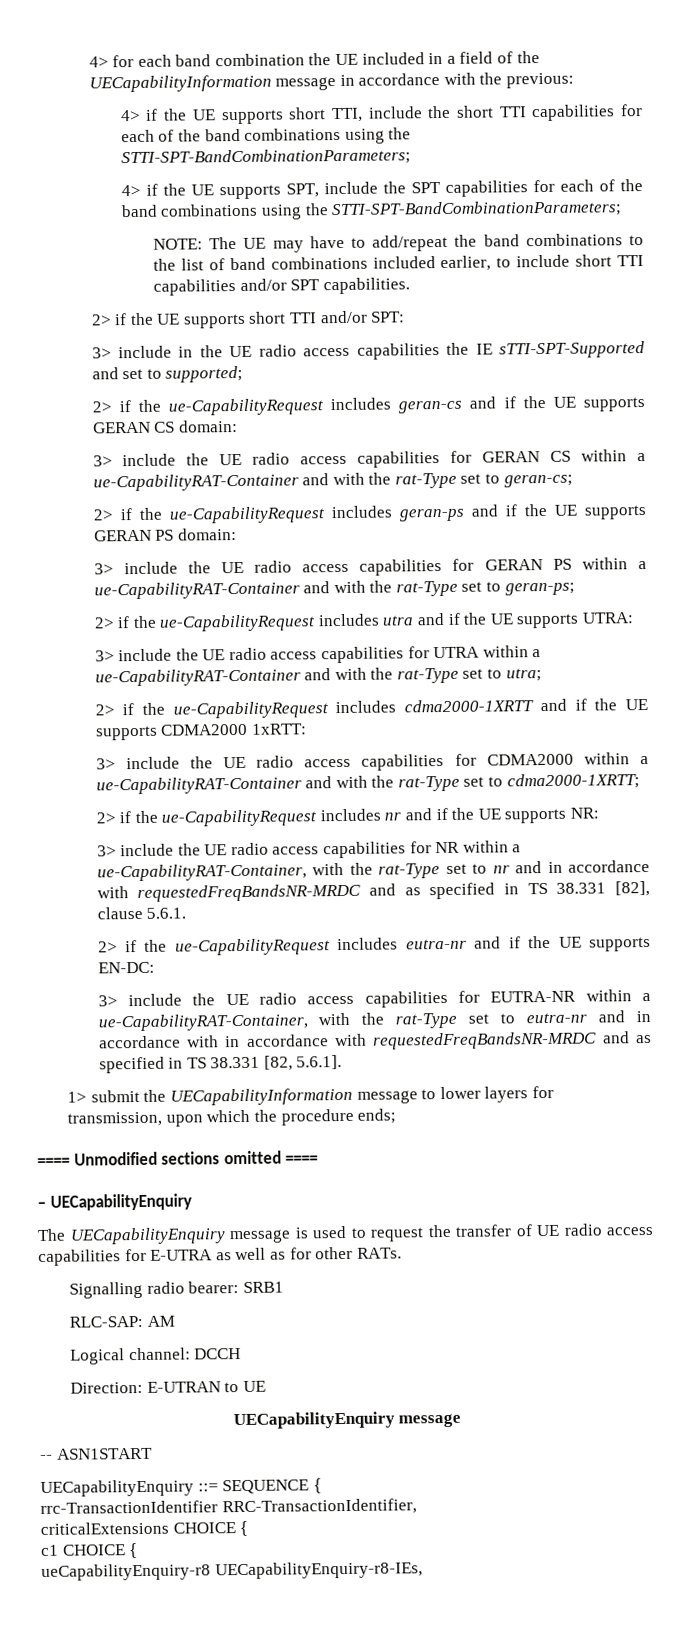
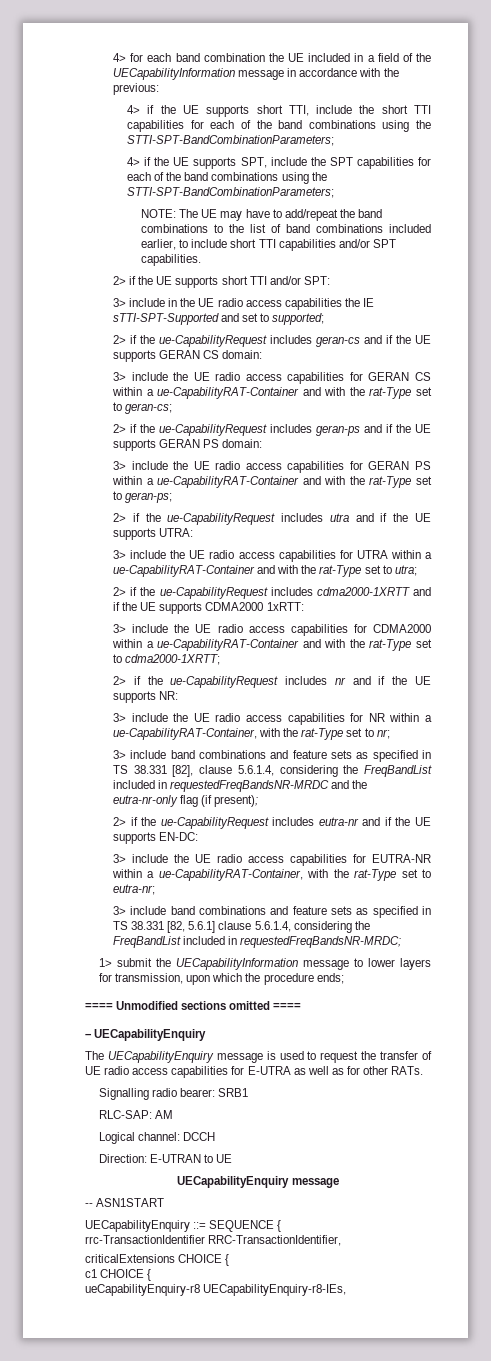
[492,859,650,874] [96,883,396,902] nr and in accordance with requestedFreqBandsNR-MRDC and -> [376,729,390,739] [113,750,353,759] nr; // 3> include band combinations and feature sets
[146,907,187,919] 5.6.1. -> [237,765,432,777] [113,780,368,792] [113,795,259,807] 5.6.1.4, considering the FreqBandList included in requestedFreqBandsNR-MRDC and the eutra-nr-only flag (if present);
[526,1010,651,1024] [98,1031,630,1050] eutra-nr and in accordance with in accordance with requestedFreqBandsNR-MRDC and -> [113,884,156,895] [113,906,353,915] eutra-nr; // 3> include band combinations and feature sets
[296,1055,343,1070] 5.6.1]. -> [188,921,370,933] [113,936,402,948] 5.6.1] clause 5.6.1.4, considering the FreqBandList included in requestedFreqBandsNR-MRDC;

